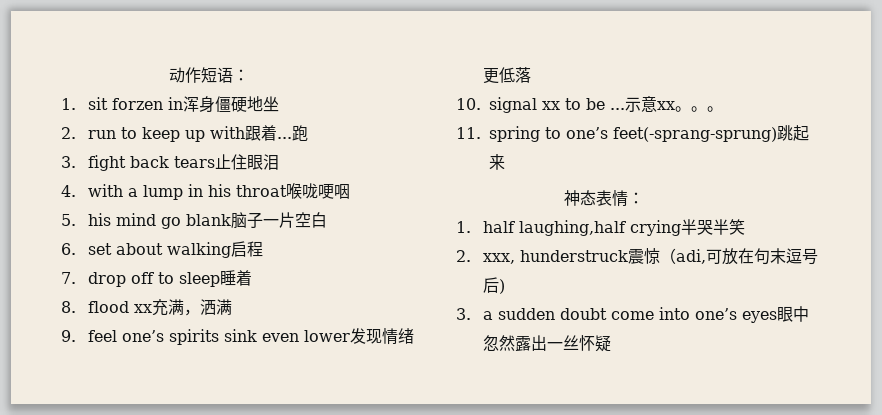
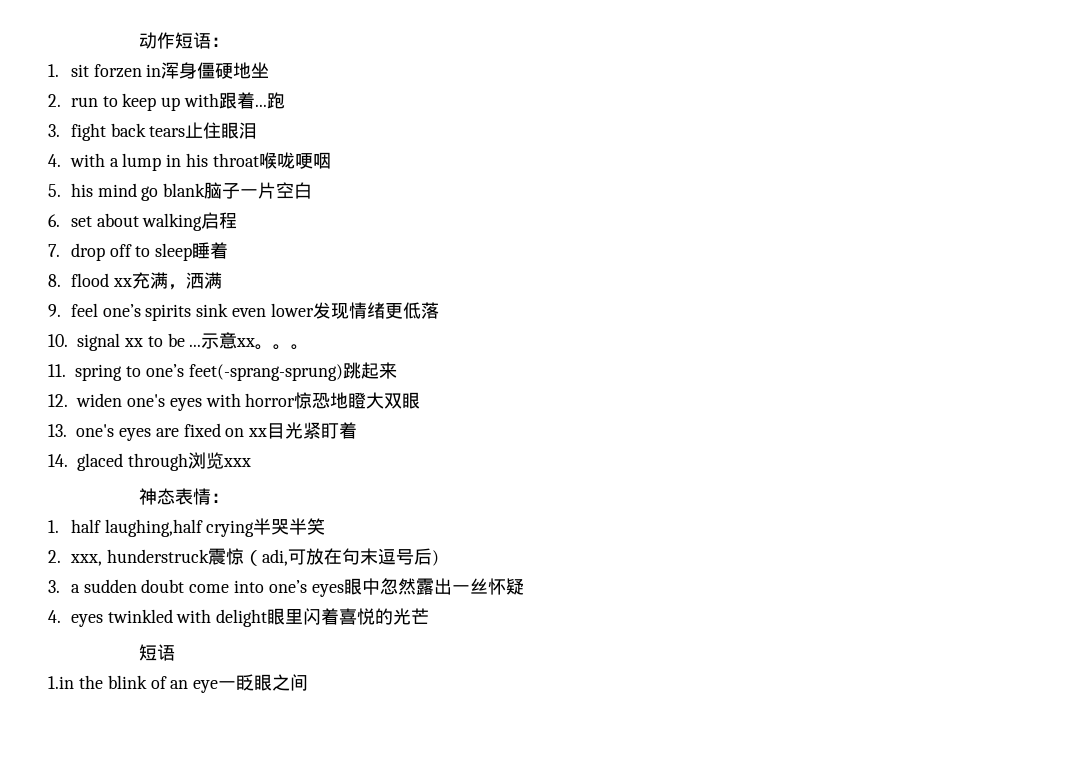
(505, 162) none -> [48,392,421,411] [48,422,358,441] [48,452,251,471] // 12. widen one's eyes with horror惊恐地瞪大双眼 // 13. one's eyes are fixed on xx目光紧盯着 // 14. glaced through浏览xxx
(611, 343) none -> [48,608,430,627] [138,644,175,661] [48,674,309,693] // 4. eyes twinkled with delight眼里闪着喜悦的光芒 // 短语 // 1.in the blink of an eye一眨眼之间

